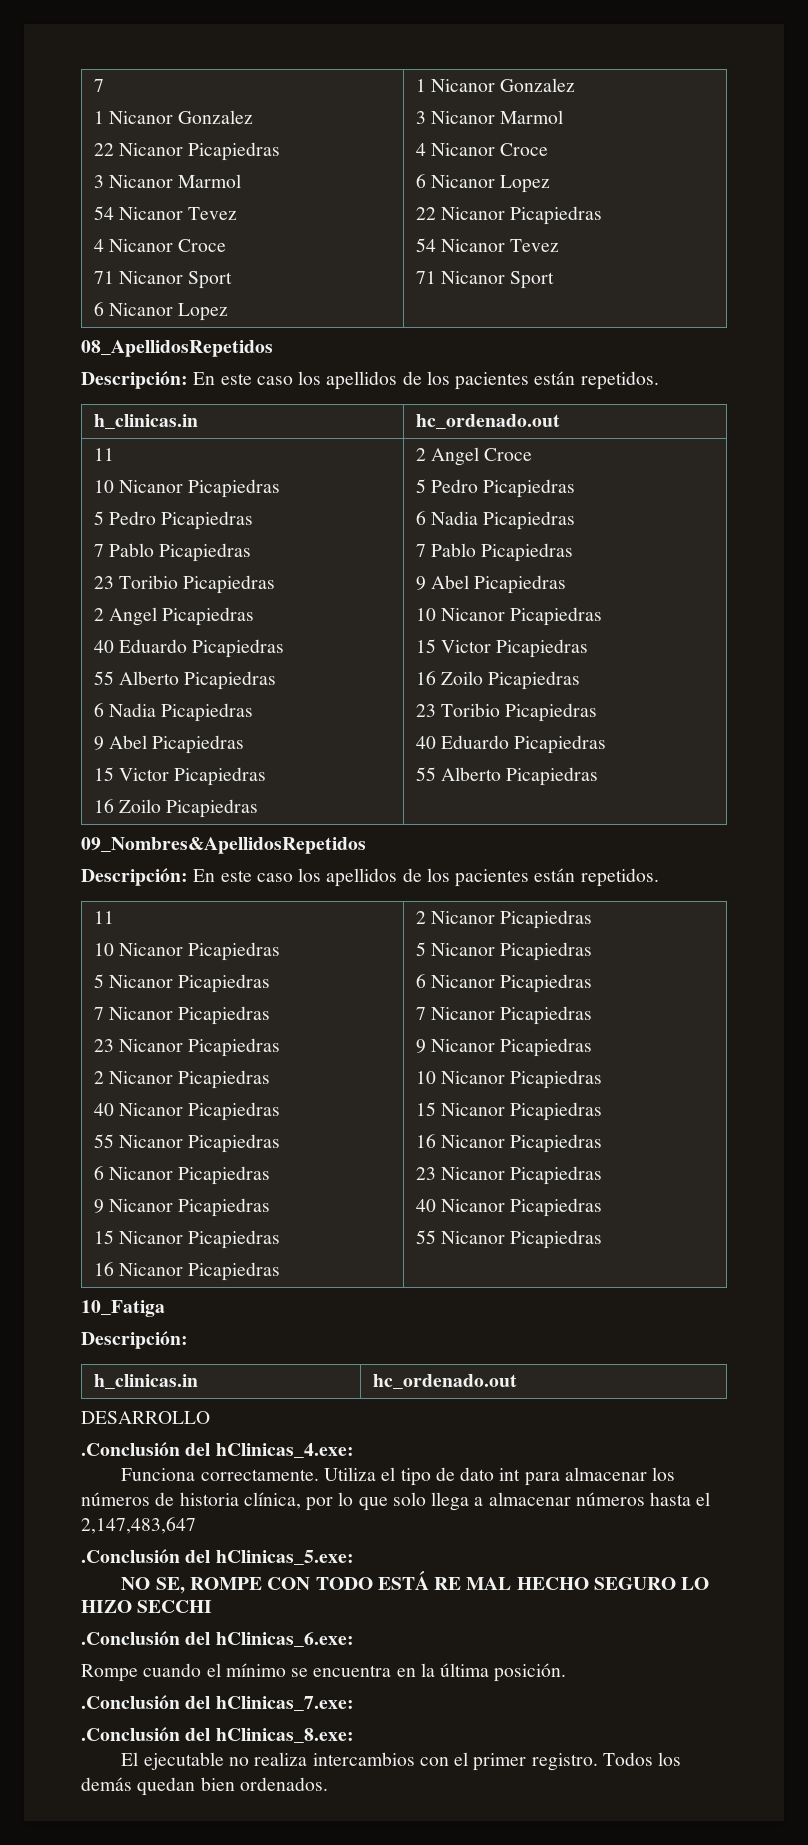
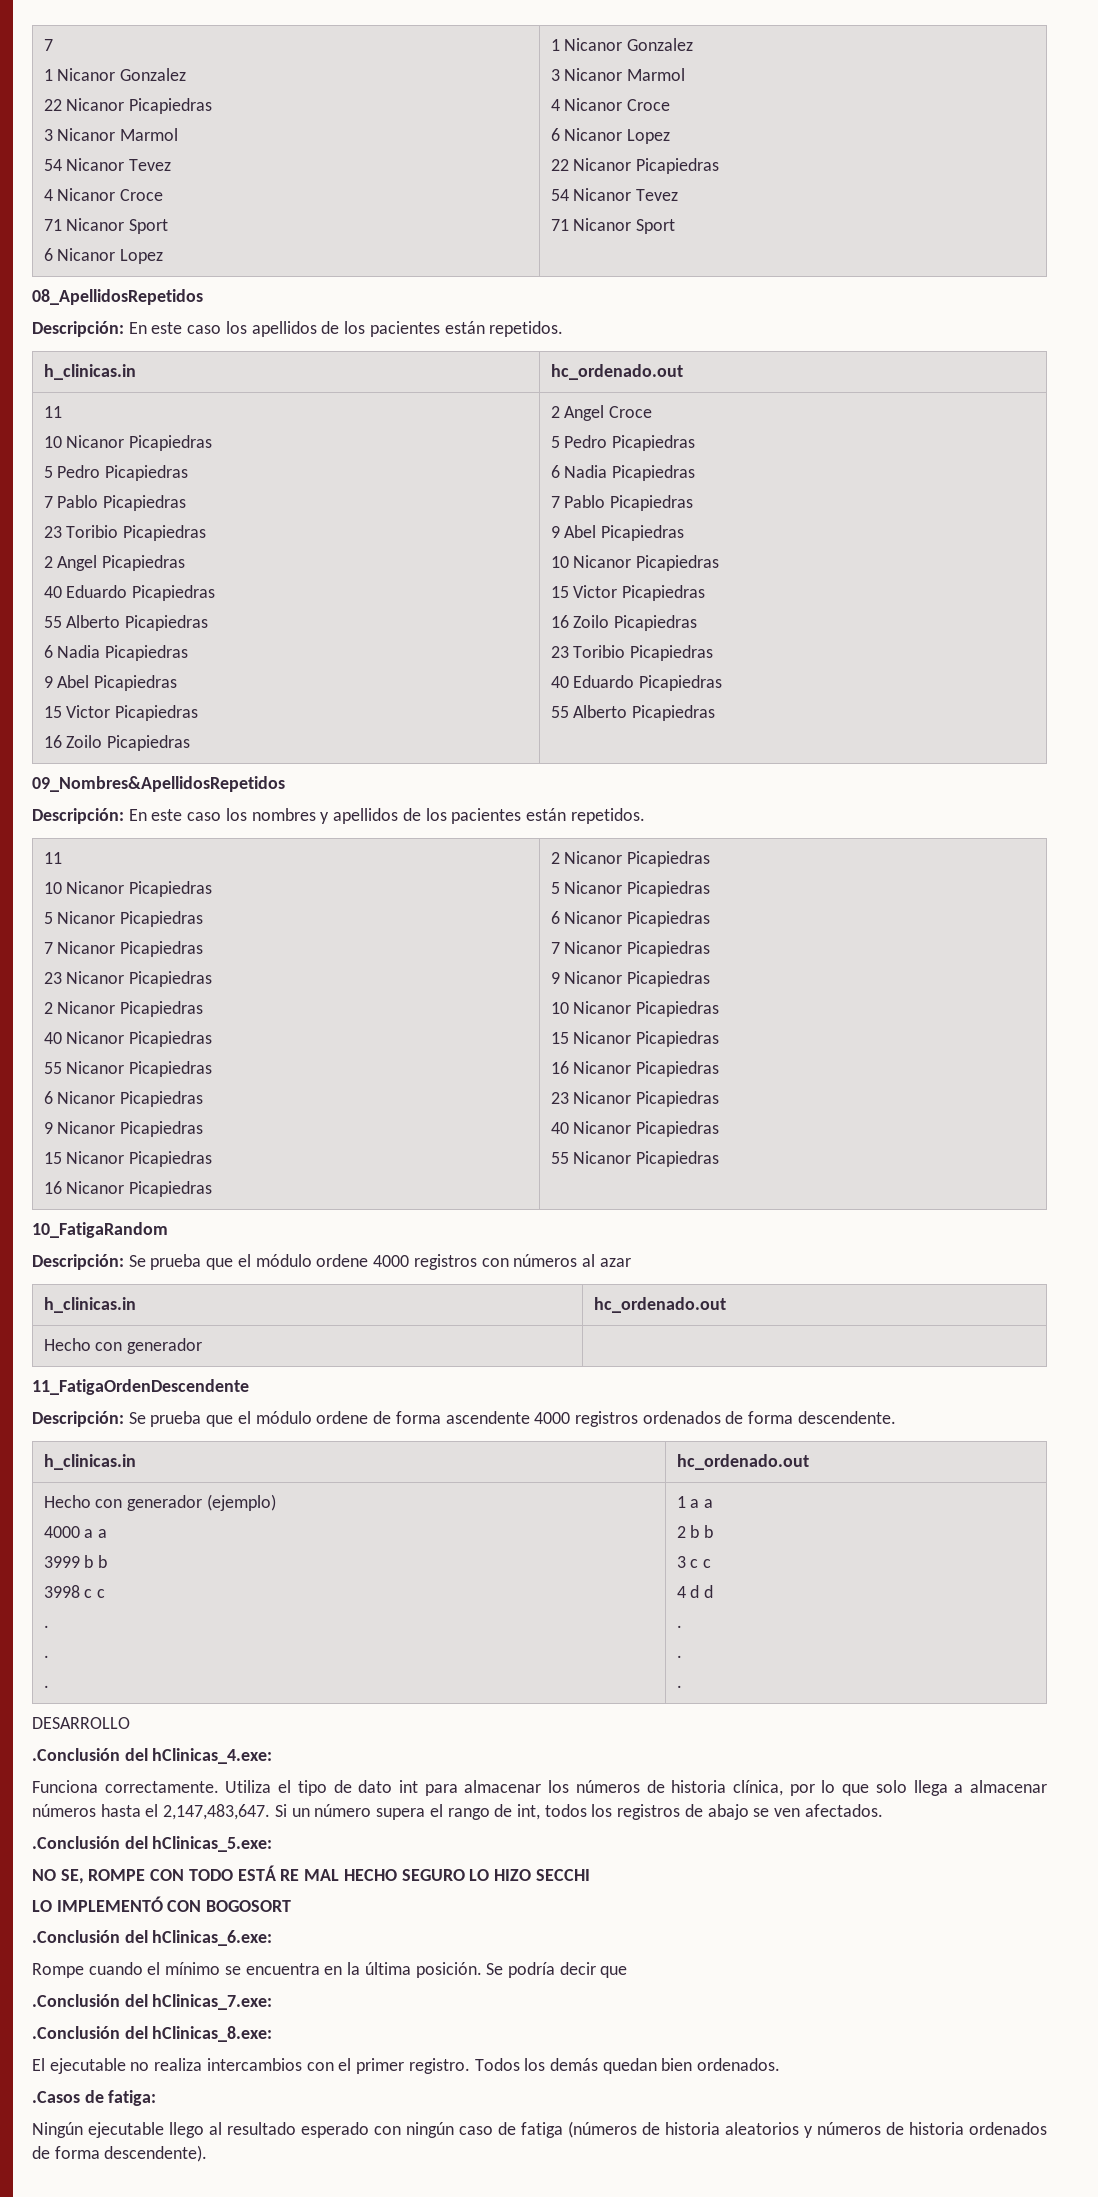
(322, 875) none -> [251,808,330,824] nombres y
[81,1300,165,1317] [81,1331,188,1349] [93,1374,198,1389] [372,1374,517,1389] 10_Fatiga // Descripción: // h_clinicas.in | hc_ordenado.out -> [32,1222,168,1238] [32,1254,631,1270] [43,1297,136,1313] [593,1297,726,1313] [43,1338,203,1354] [32,1379,249,1395] [32,1411,896,1427] [43,1454,136,1470] [676,1454,809,1470] [43,1494,276,1511] [43,1526,108,1538] [43,1555,108,1568] [43,1585,106,1598] [43,1625,49,1628] [43,1655,49,1658] [43,1685,49,1688] [676,1496,714,1508] [676,1525,714,1538] [676,1556,712,1568] [676,1585,714,1598] [676,1625,682,1628] [676,1655,682,1658] [676,1685,682,1688] 10_FatigaRandom // Descripción: Se prueba que el módulo ordene 4000 registros con números al azar // h_clinicas.in | hc_ordenado.out // Hecho con generador | // 11_FatigaOrdenDescendente // Descripción: Se prueba que el módulo ordene de forma ascendente 4000 registros ordenados de forma descendente. // h_clinicas.in | hc_ordenado.out // Hecho con generador (ejemplo) // 4000 a a // 3999 b b // 3998 c c // . // . // . | 1 a a // 2 b b // 3 c c // 4 d d // . // . // .
[81,1517,196,1534] 2,147,483,647 -> [163,1804,883,1820] 2,147,483,647. Si un número supera el rango de int, todos los registros de abajo se ven afectados.
(213, 1606) none -> [32,1896,292,1912] // LO IMPLEMENTÓ CON BOGOSORT
(567, 1672) none -> [486,1962,628,1978] Se podría decir que
(328, 1784) none -> [32,2090,157,2106] [32,2121,1047,2138] [32,2145,208,2162] // .Casos de fatiga: // Ningún ejecutable llego al resultado esperado con ningún caso de fatiga (números de historia aleatorios y números de historia ordenados de forma descendente).

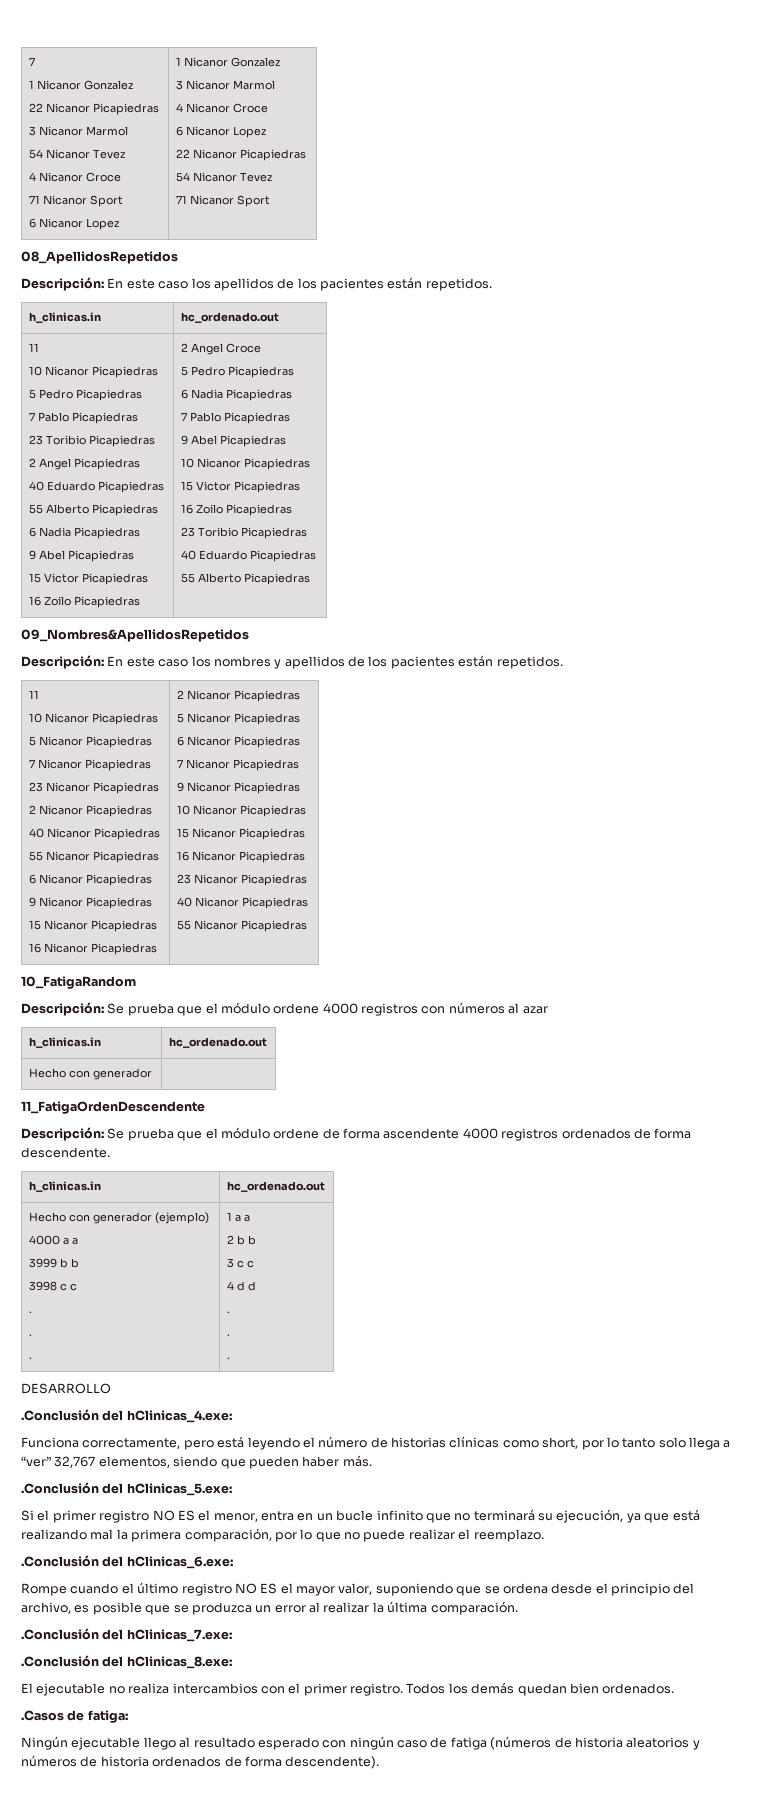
[104,1780,870,1796] correctamente. Utiliza el tipo de dato int para almacenar los números de historia clínica, por lo que -> [82,1436,656,1450] correctamente, pero está leyendo el número de historias clínicas como short, por lo tanto
[969,1780,1047,1793] [32,1804,883,1820] [32,1836,273,1852] [32,1865,590,1884] [32,1896,292,1912] almacenar números hasta el 2,147,483,647. Si un número supera el rango de int, todos los registros de abajo se ven afectados. // .Conclusión del hClinicas_5.exe: // NO SE, ROMPE CON TODO ESTÁ RE MAL HECHO SEGURO LO HIZO SECCHI // LO IMPLEMENTÓ CON BOGOSORT -> [21,1455,372,1469] [21,1482,232,1496] [21,1509,700,1523] [21,1528,544,1542] “ver” 32,767 elementos, siendo que pueden haber más. // .Conclusión del hClinicas_5.exe: // Si el primer registro NO ES el menor, entra en un bucle infinito que no terminará su ejecución, ya que está realizando mal la primera comparación, por lo que no puede realizar el reemplazo.
[165,1962,628,1978] mínimo se encuentra en la última posición. Se podría decir que -> [137,1582,695,1596] [21,1601,518,1615] último registro NO ES el mayor valor, suponiendo que se ordena desde el principio del archivo, es posible que se produzca un error al realizar la última comparación.

